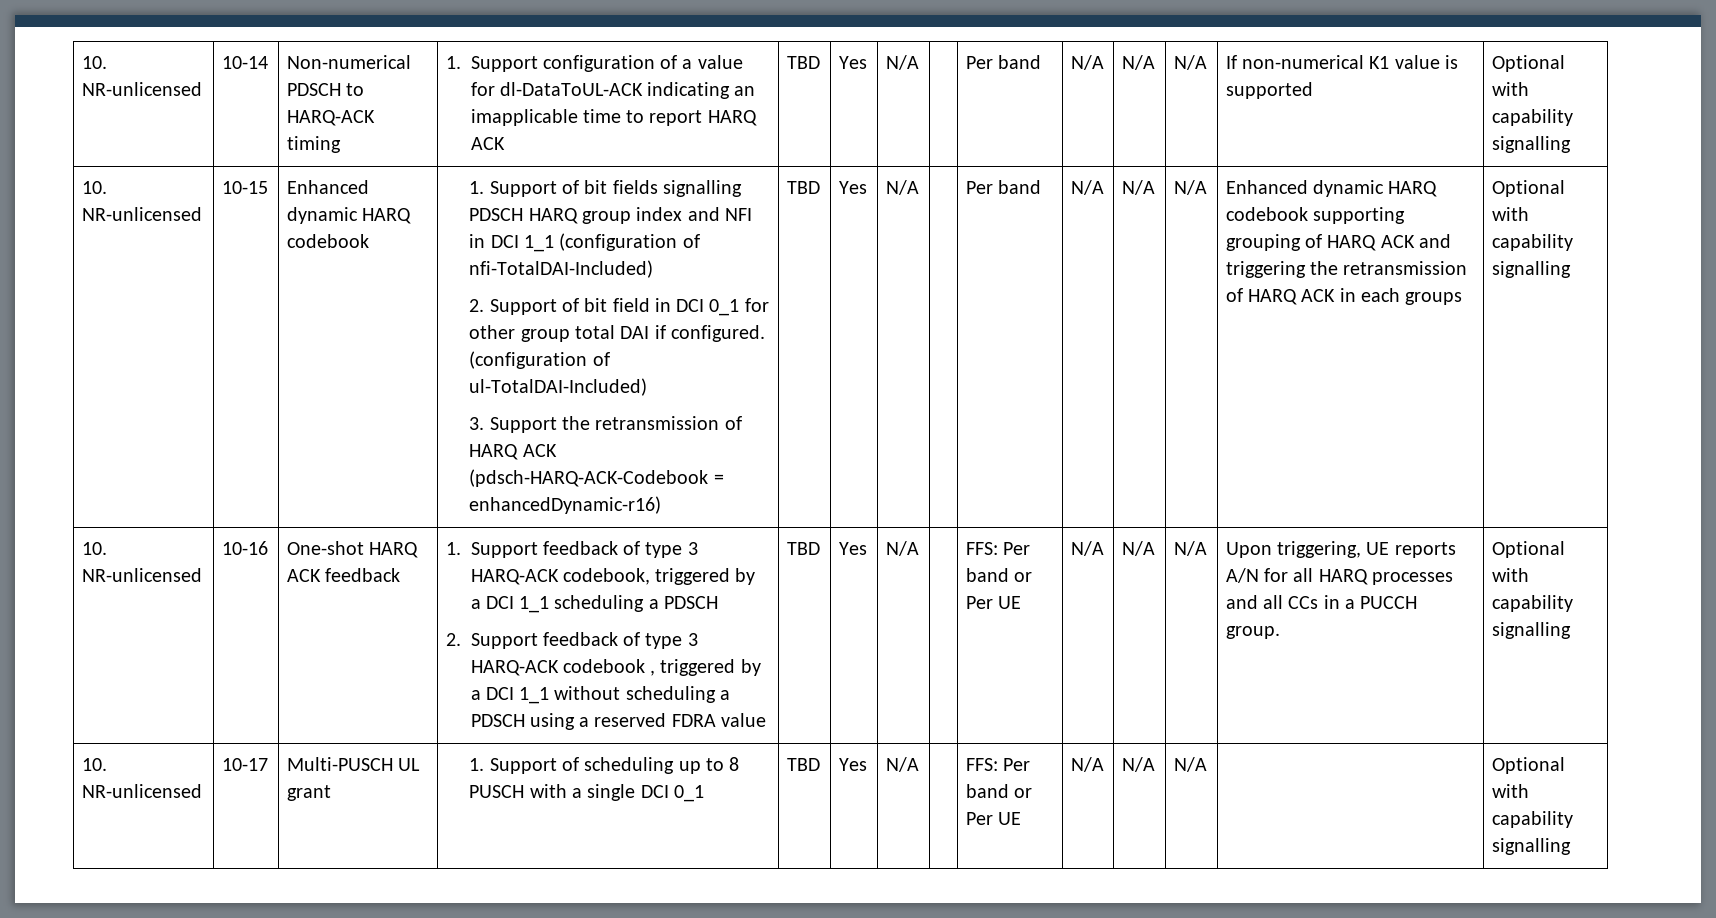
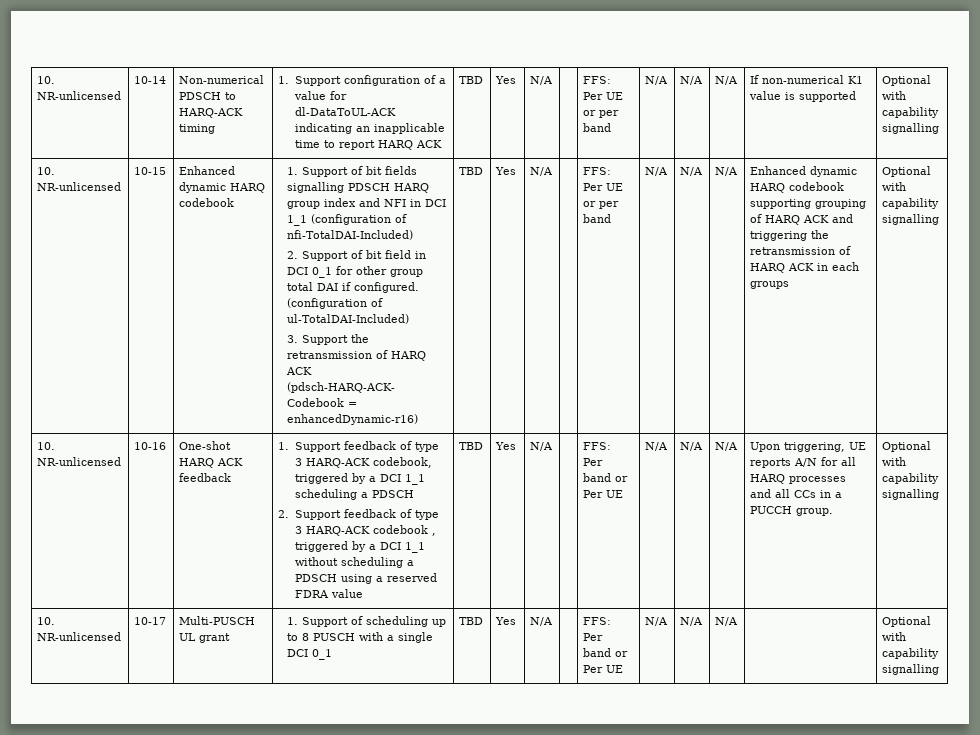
[470,109,578,126] imapplicable -> [373,123,445,134] inapplicable
[965,56,993,69] Per -> [583,76,612,84] [583,92,624,100] [583,110,620,118] FFS: Per UE or per
[965,181,993,194] Per -> [583,167,612,175] [583,183,624,191] [583,201,620,209] FFS: Per UE or per

